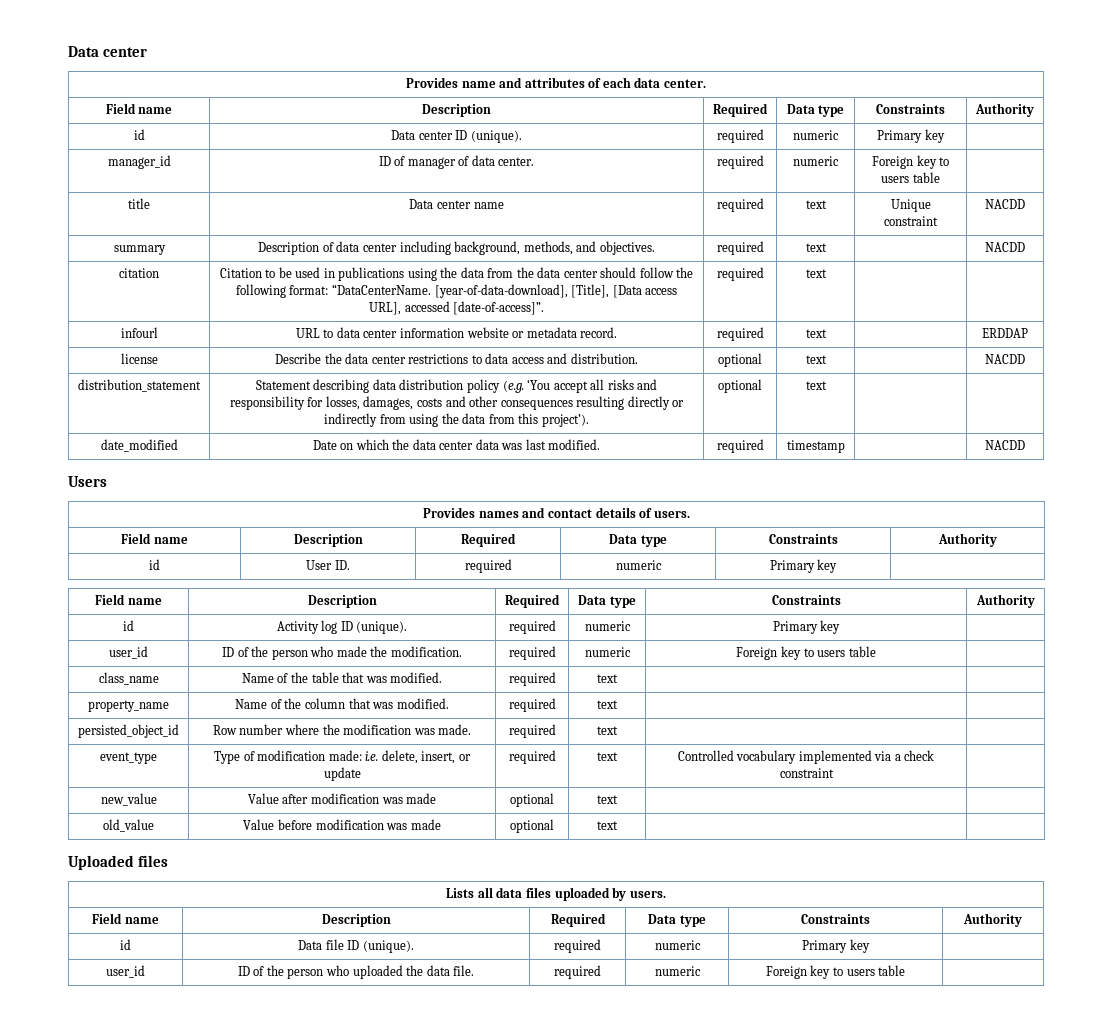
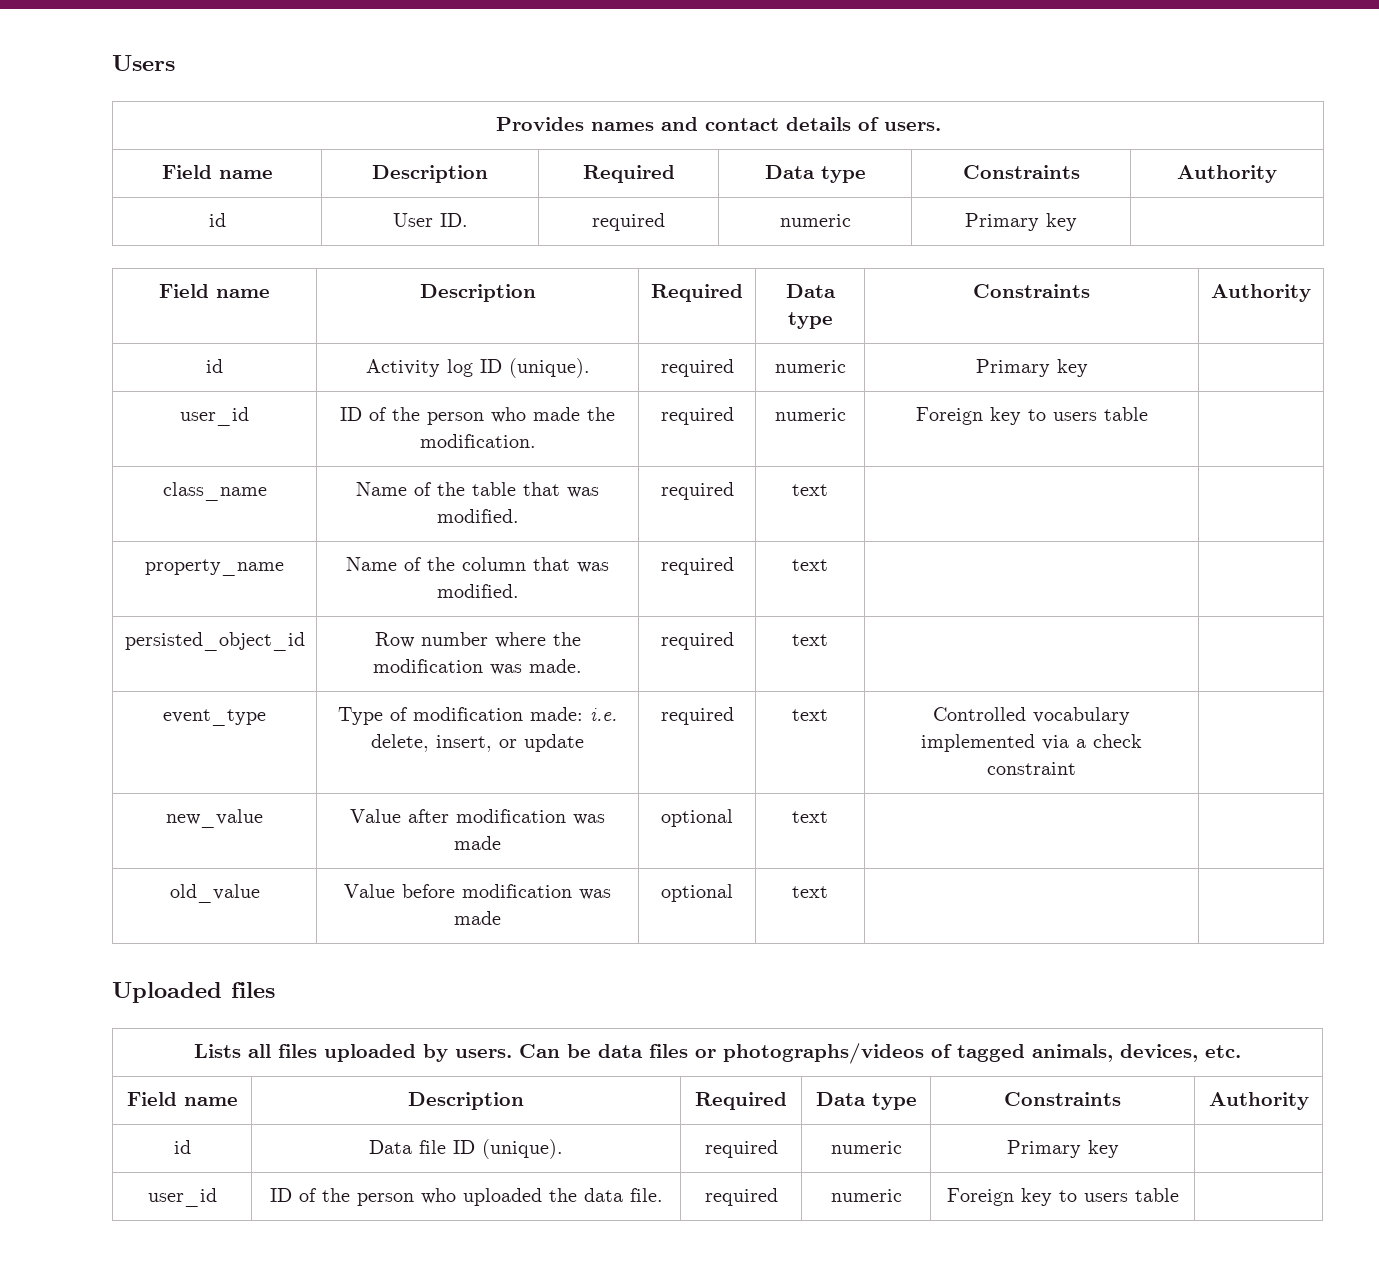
[68,46,147,57] [406,77,706,88] [105,103,173,114] [421,104,491,117] [713,103,768,117] [786,104,845,117] [876,104,945,114] [975,103,1034,117] [133,129,145,140] [391,130,522,143] [716,129,764,143] [793,130,839,140] [877,129,945,143] [107,155,171,169] [378,155,535,169] [716,155,764,169] [793,156,839,166] [871,155,950,169] [881,172,940,183] [128,198,150,209] [409,199,504,209] [716,198,764,212] [805,200,827,209] [890,199,931,212] [884,216,938,226] [985,199,1025,209] [113,245,166,255] [258,241,655,255] [716,241,764,255] [805,243,827,252] [985,242,1025,252] [119,268,159,278] [219,267,694,281] [235,284,678,298] [368,301,545,315] [716,267,764,281] [805,269,827,278] [120,327,158,338] [295,327,618,338] [716,327,764,341] [805,329,827,338] [982,328,1028,338] [120,353,158,364] [275,353,638,364] [718,353,762,367] [805,355,827,364] [985,354,1025,364] [78,379,201,392] [255,379,658,393] [229,396,685,410] [324,413,589,427] [718,379,762,393] [805,381,827,390] [100,439,178,452] [312,439,601,450] [716,439,764,453] [786,440,845,453] [985,440,1025,450] Data center // Provides name and attributes of each data center. // Field name | Description | Required | Data type | Constraints | Authority // id | Data center ID (unique). | required | numeric | Primary key | // manager_id | ID of manager of data center. | required | numeric | Foreign key to users table | // title | Data center name | required | text | Unique constraint | NACDD // summary | Description of data center including background, methods, and objectives. | required | text | | NACDD // citation | Citation to be used in publications using the data from the data center should follow the following format: “DataCenterName. [year-of-data-download], [Title], [Data access URL], accessed [date-of-access]”. | required | text | | // infourl | URL to data center information website or metadata record. | required | text | | ERDDAP // license | Describe the data center restrictions to data access and distribution. | optional | text | | NACDD // distribution_statement | Statement describing data distribution policy (e.g. ‘You accept all risks and responsibility for losses, damages, costs and other consequences resulting directly or indirectly from using the data from this project’). | optional | text | | // date_modified | Date on which the data center data was last modified. | required | timestamp | | NACDD // -> (112, 63) none
[496,887,523,898] data -> (271, 1051) none
(666, 894) none -> [519,1043,1241,1064] Can be data files or photographs/videos of tagged animals, devices, etc.

